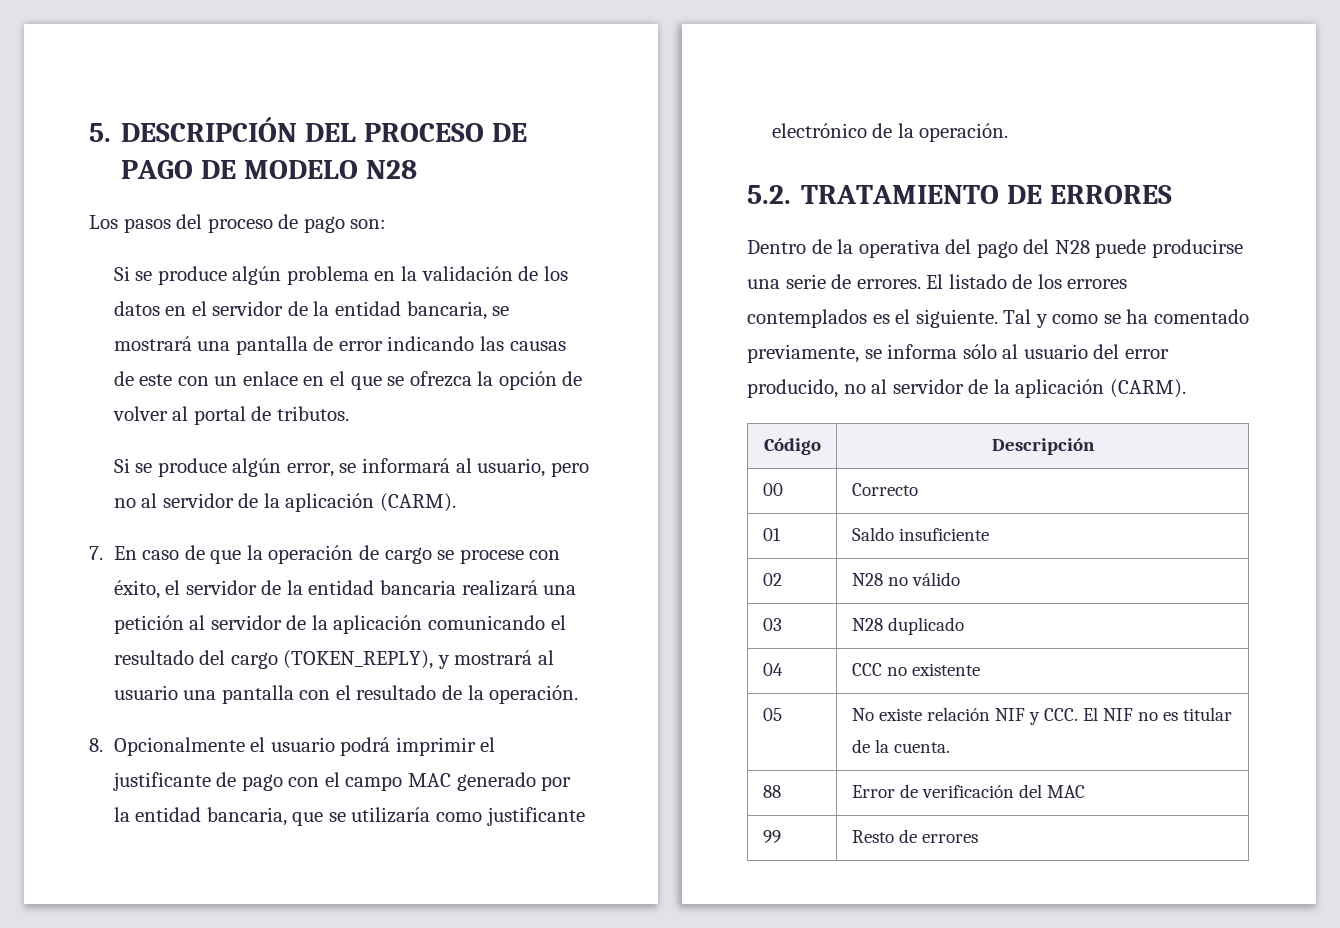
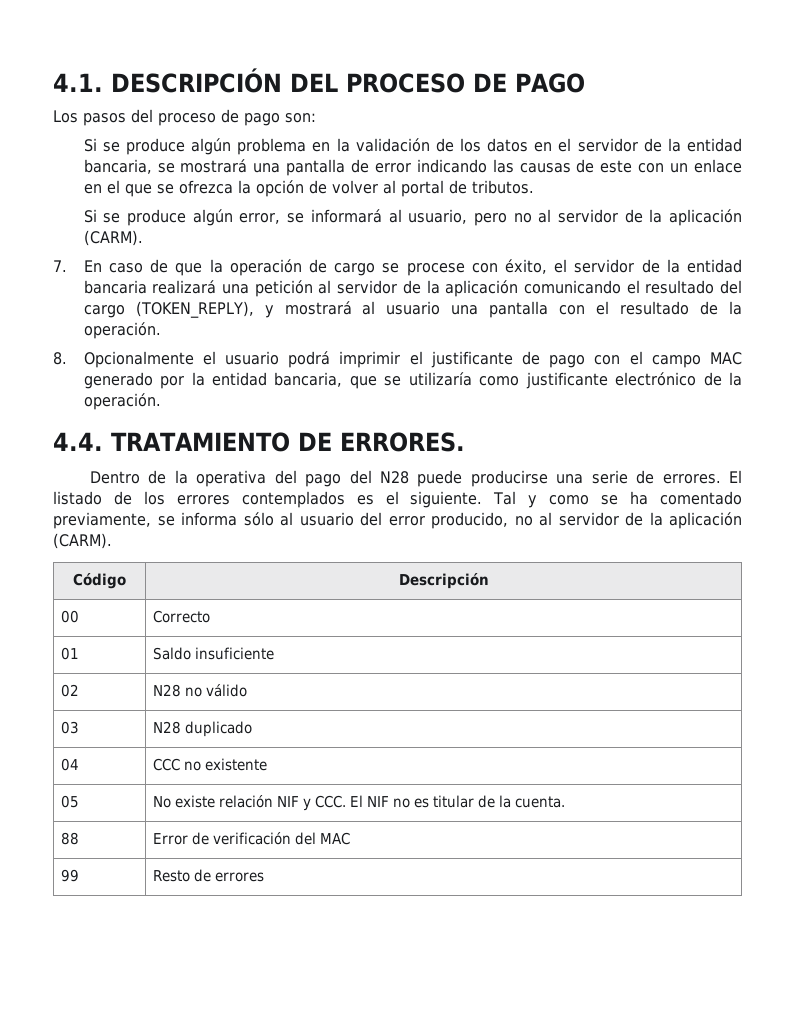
[89,123,111,142] 5. -> [53,73,103,92] 4.1.
[201,160,417,179] DE MODELO N28 -> (585, 83) none
[747,185,791,204] 5.2. -> [53,432,103,451] 4.4.
[1049,185,1172,204] ERRORES -> [339,432,465,452] ERRORES.

